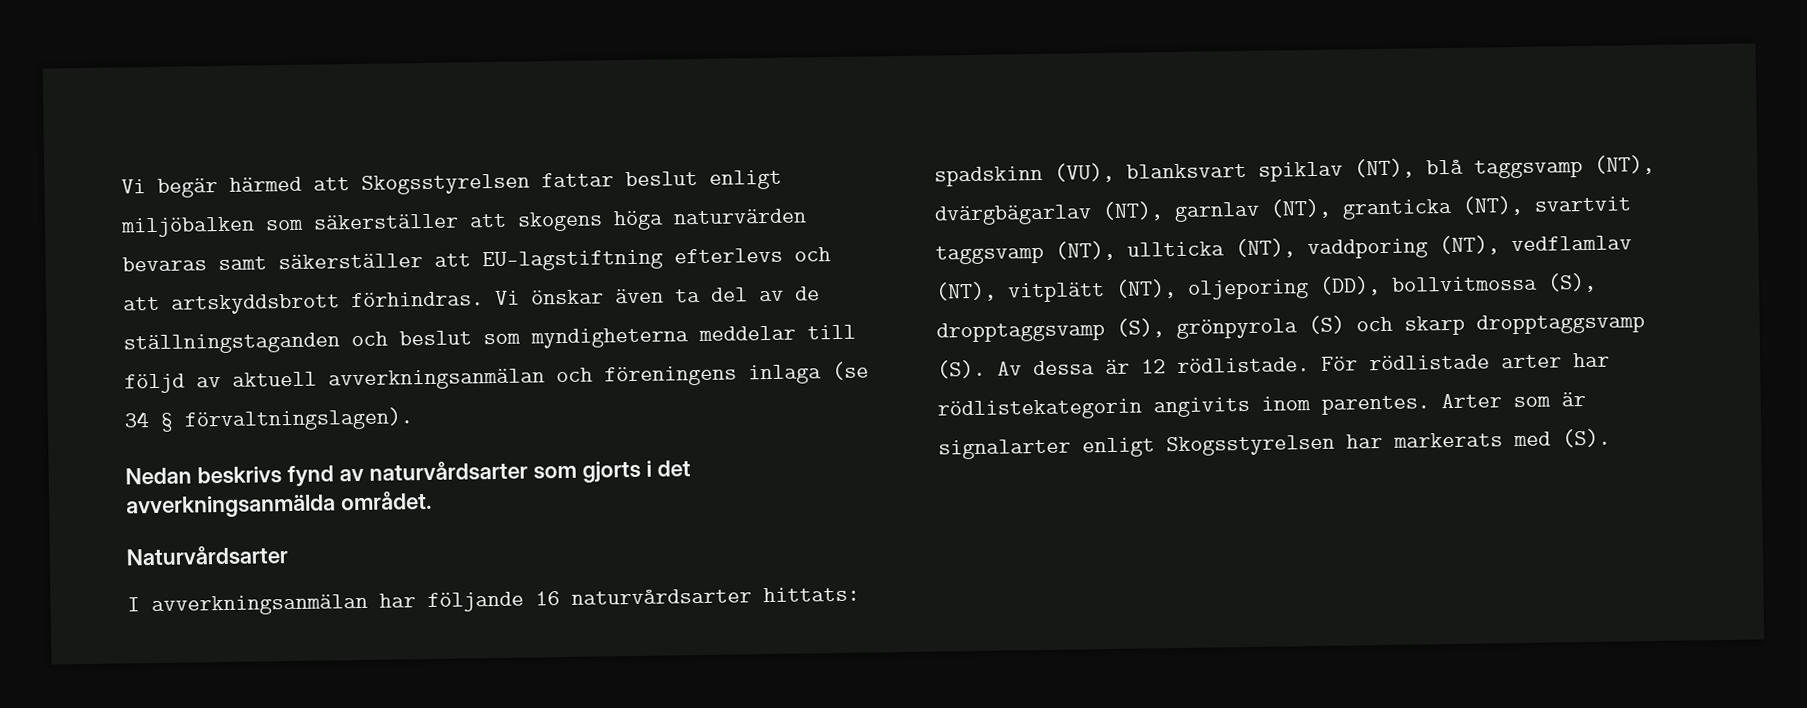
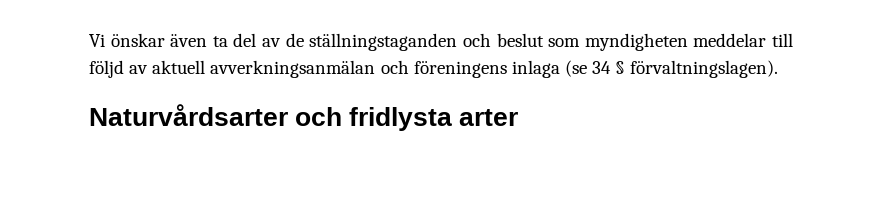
[121,169,782,198] [120,208,807,238] [122,247,831,272] [123,290,520,315] Vi begär härmed att Skogsstyrelsen fattar beslut enligt miljöbalken som säkerställer att skogens höga naturvärden bevaras samt säkerställer att EU-lagstiftning efterlevs och att artskyddsbrott förhindras. Vi -> [89,34,105,47] Vi
[530,327,689,349] myndigheterna -> [584,33,688,51] myndigheten
[125,460,691,488] [126,490,432,519] [126,545,289,567] [127,586,860,617] [934,154,1655,187] [934,195,1631,226] [935,235,1632,265] [935,272,1597,303] [936,313,1645,343] [937,352,1610,379] [937,392,1586,421] [938,428,1611,460] Nedan beskrivs fynd av naturvårdsarter som gjorts i det avverkningsanmälda området. // Naturvårdsarter // I avverkningsanmälan har följande 16 naturvårdsarter hittats: spadskinn (VU), blanksvart spiklav (NT), blå taggsvamp (NT), dvärgbägarlav (NT), garnlav (NT), granticka (NT), svartvit taggsvamp (NT), ullticka (NT), vaddporing (NT), vedflamlav (NT), vitplätt (NT), oljeporing (DD), bollvitmossa (S), dropptaggsvamp (S), grönpyrola (S) och skarp dropptaggsvamp (S). Av dessa är 12 rödlistade. För rödlistade arter har rödlistekategorin angivits inom parentes. Arter som är signalarter enligt Skogsstyrelsen har markerats med (S). -> [89,104,519,131] Naturvårdsarter och fridlysta arter

